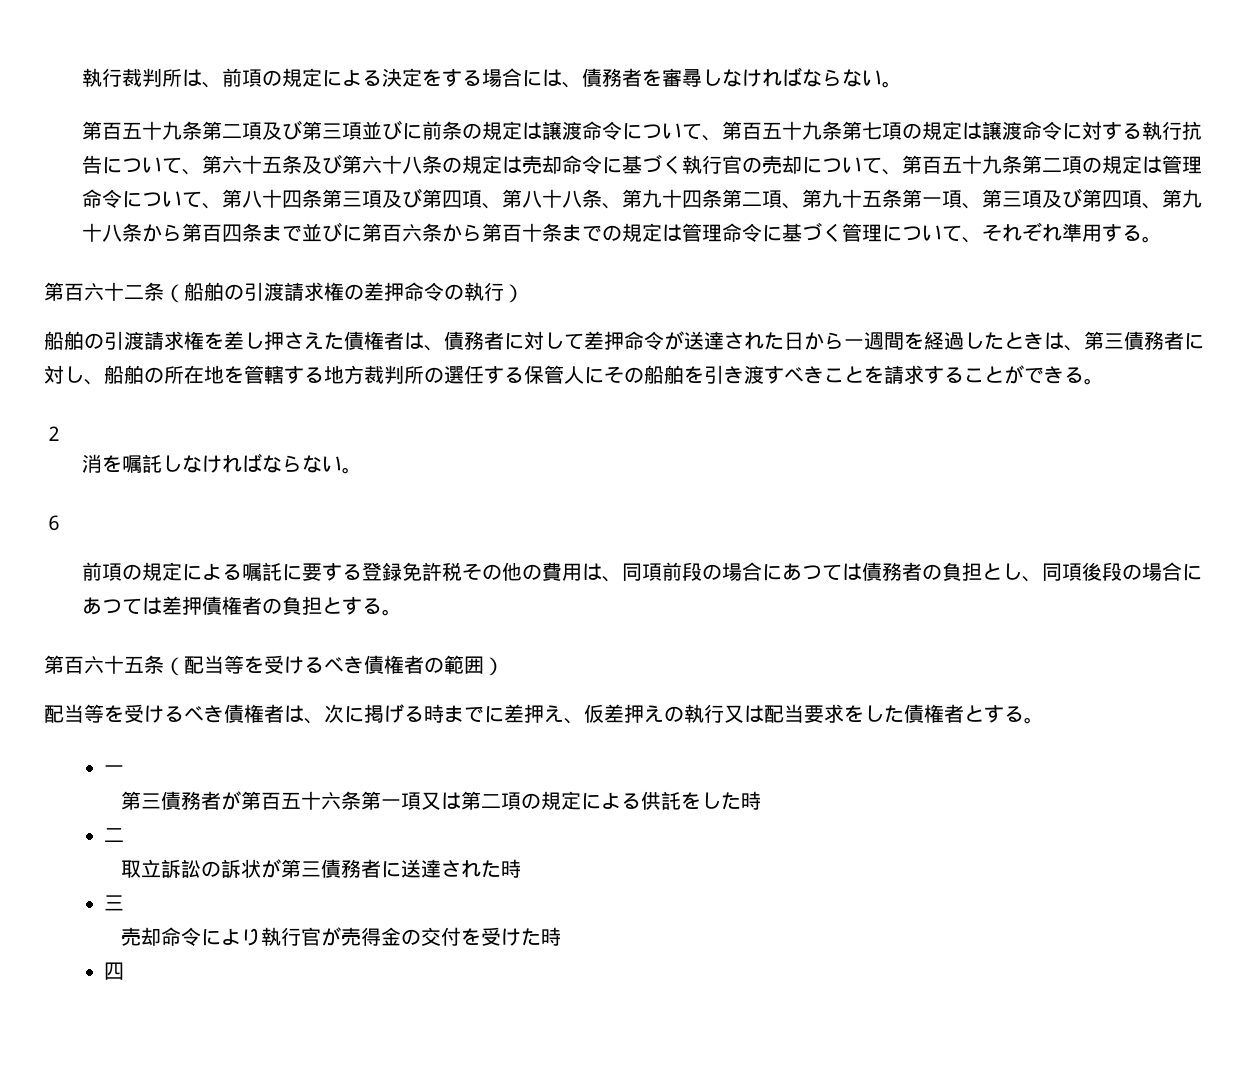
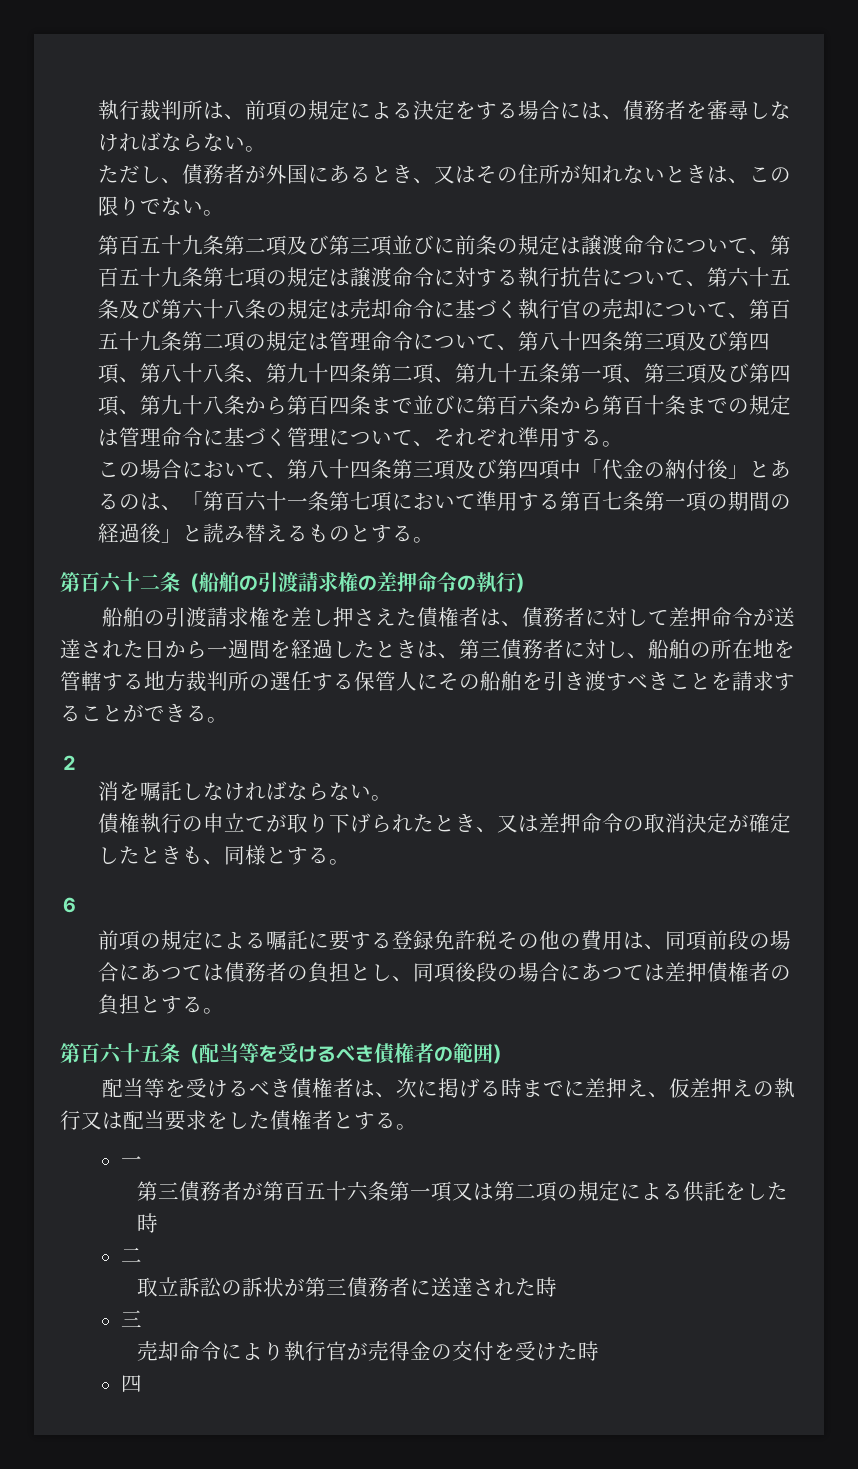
(903, 84) none -> [98,164,792,185] [98,196,225,216] // ただし、債務者が外国にあるとき、又はその住所が知れないときは、この限りでない。
(1163, 239) none -> [98,459,792,480] [98,491,792,512] [98,523,435,543] // この場合において、第八十四条第三項及び第四項中「代金の納付後」とあるのは、「第百六十一条第七項において準用する第百七条第一項の期間の経過後」と読み替えるものとする。
(363, 470) none -> [98,813,792,834] [98,845,351,865] // 債権執行の申立てが取り下げられたとき、又は差押命令の取消決定が確定したときも、同様とする。

